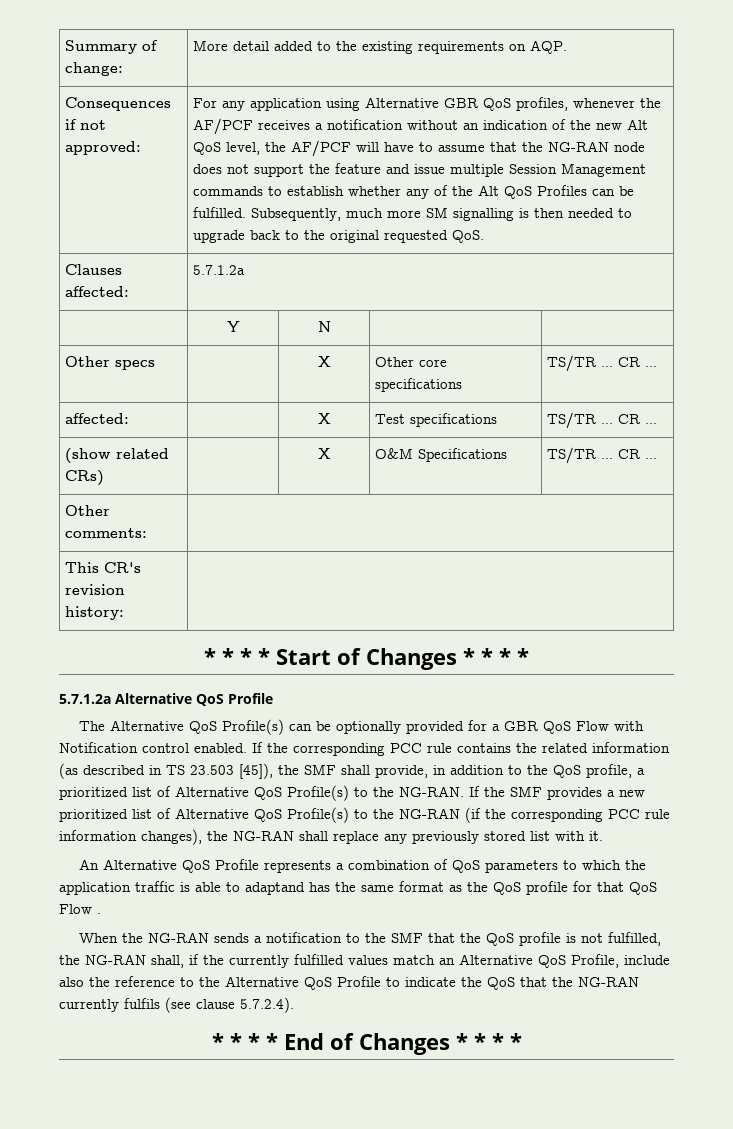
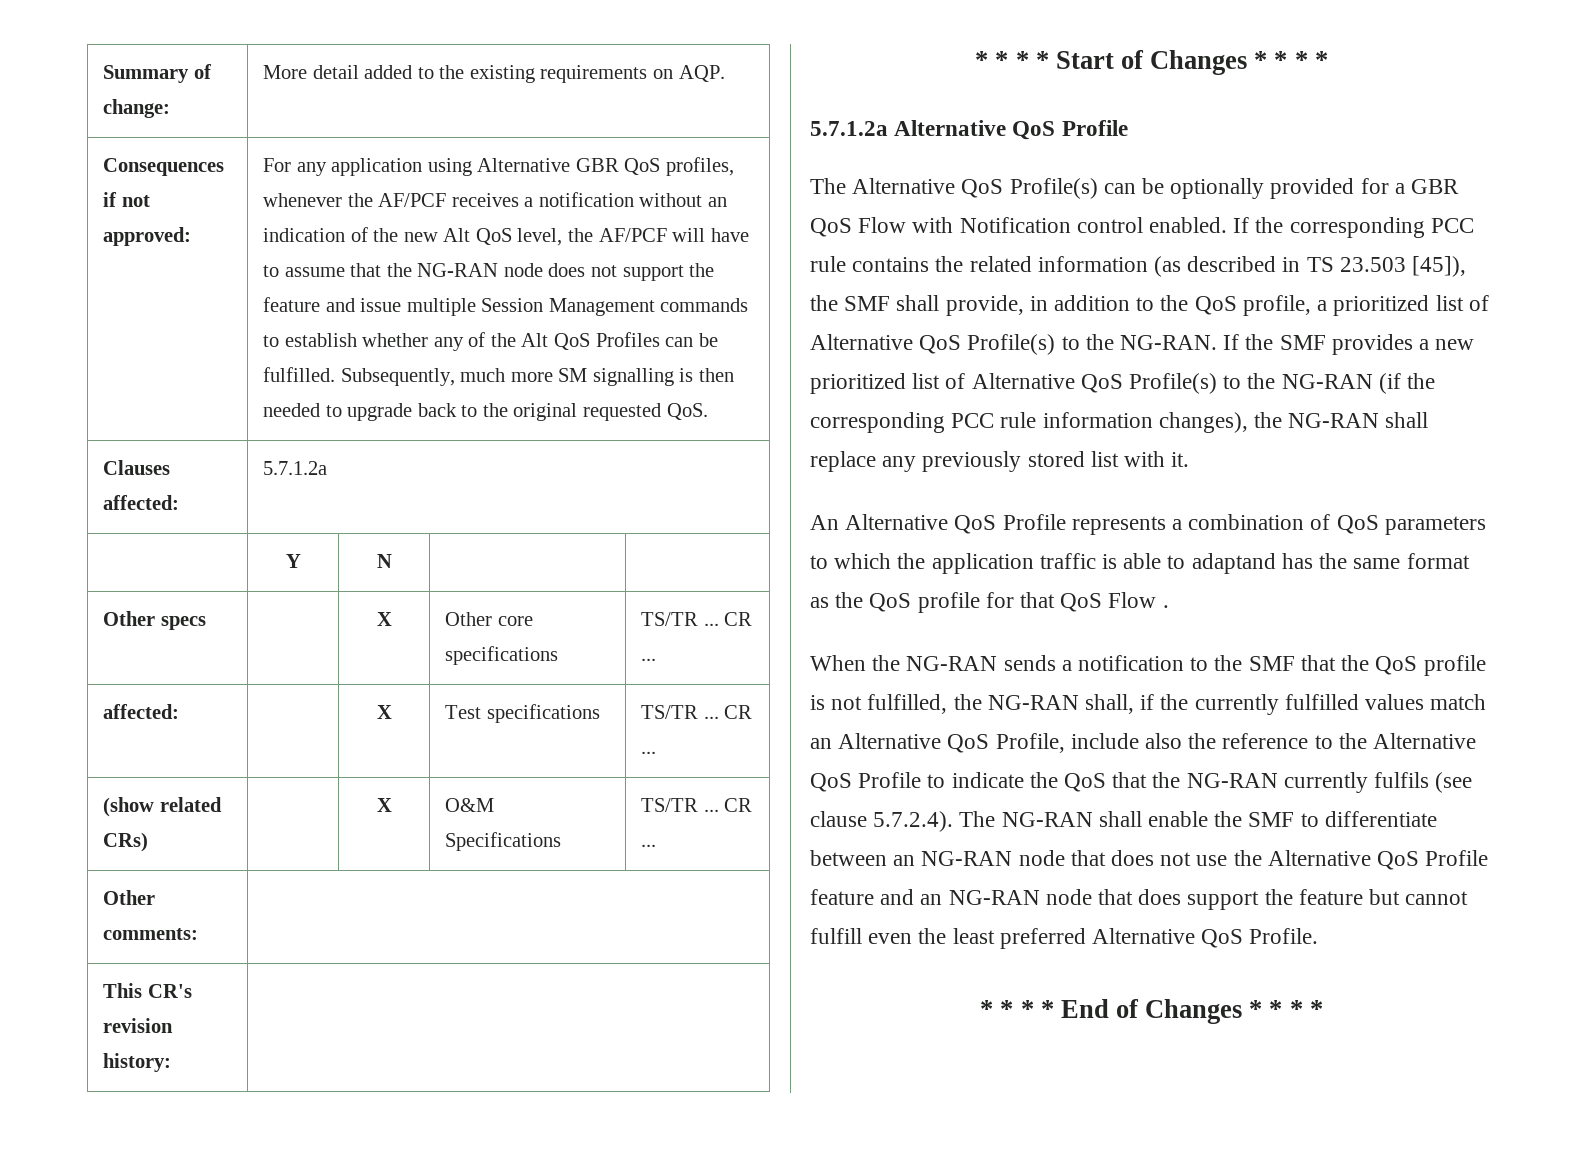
(294, 1005) none -> [959,811,1437,827] [810,850,1489,870] [810,889,1469,910] [810,928,1319,949] The NG-RAN shall enable the SMF to differentiate between an NG-RAN node that does not use the Alternative QoS Profile feature and an NG-RAN node that does support the feature but cannot fulfill even the least preferred Alternative QoS Profile.

